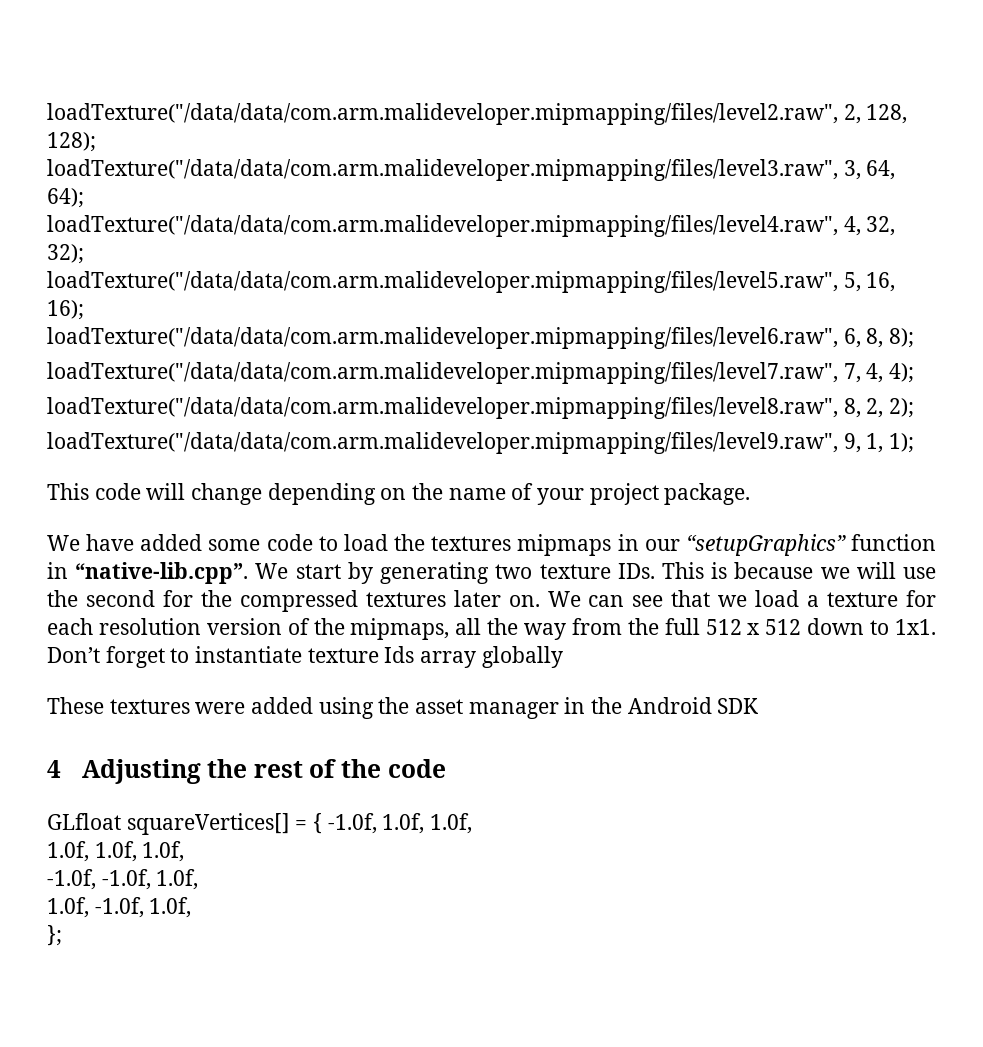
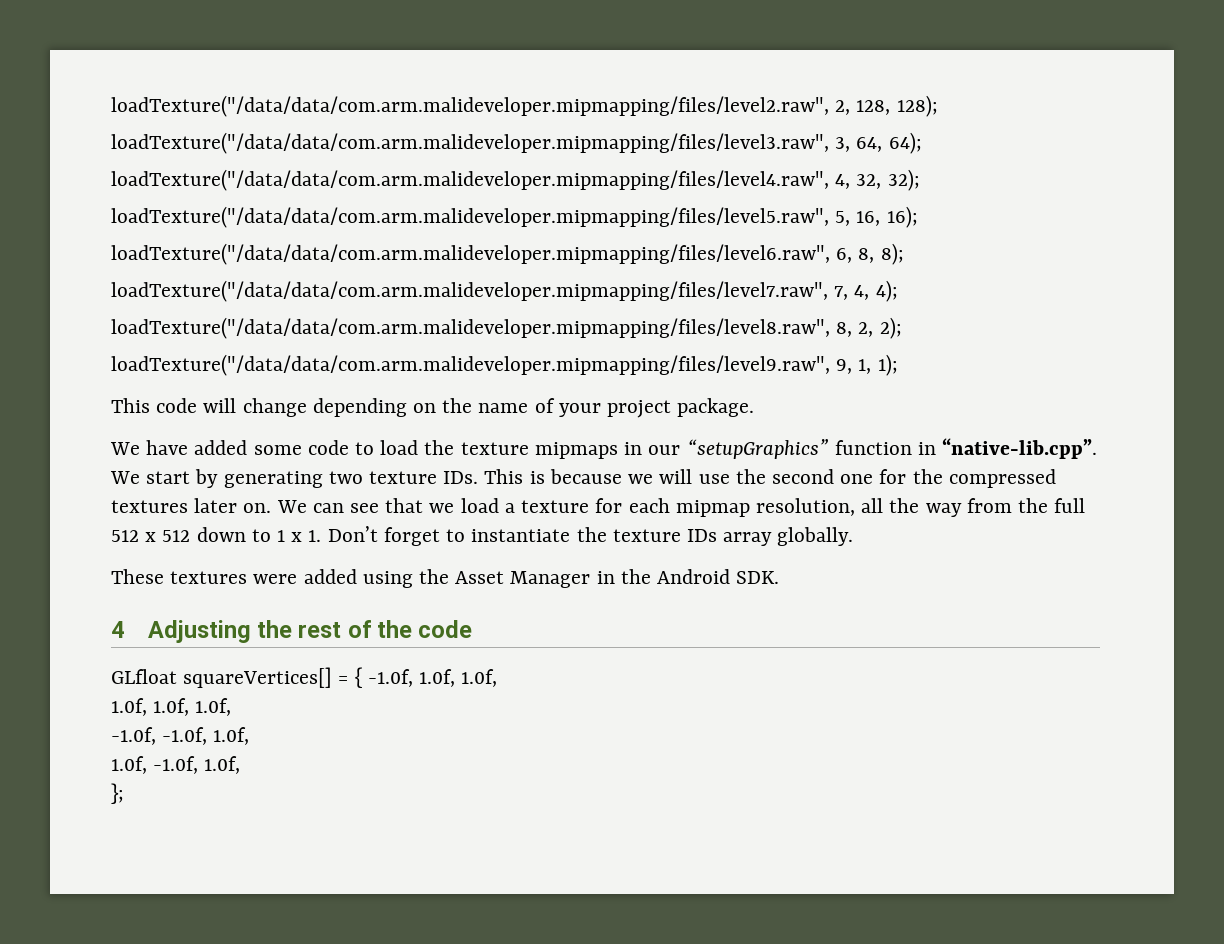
[431,536,512,551] textures -> [460,442,529,455] texture
(155, 598) none -> [840,474,874,484] one
[98,618,450,640] resolution version of the mipmaps, -> [675,498,855,517] mipmap resolution,
[894,619,936,635] 1x1. -> [277,530,322,542] 1 x 1.
[307,646,563,668] texture Ids array globally -> [576,527,854,546] the texture IDs array globally.
[415,699,559,719] asset manager -> [455,571,591,588] Asset Manager
[717,698,759,714] SDK -> [736,571,780,584] SDK.

